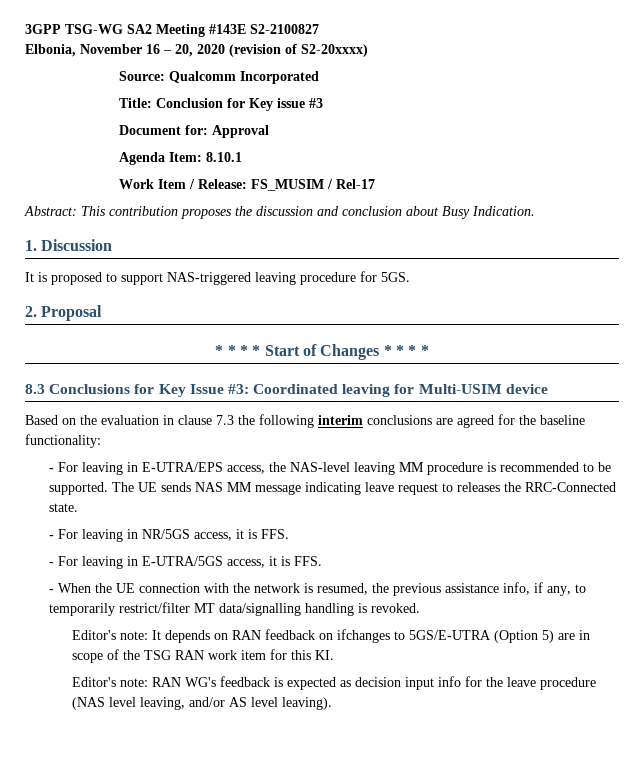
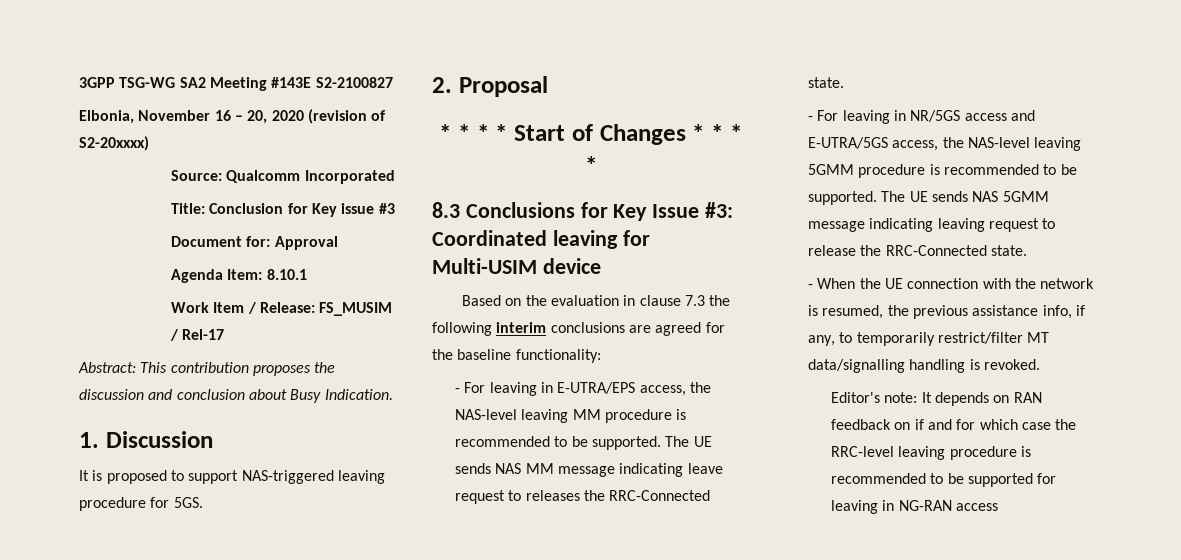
[193,529,289,541] [48,556,322,569] access, it is FFS. // - For leaving in E-UTRA/5GS access, it is FFS. -> [964,110,1035,121] [808,137,1082,151] [808,164,1077,178] [808,191,1049,205] [808,218,1056,232] [808,245,1027,256] access and E-UTRA/5GS access, the NAS-level leaving 5GMM procedure is recommended to be supported. The UE sends NAS 5GMM message indicating leaving request to release the RRC-Connected state.
[337,629,591,643] [72,649,335,663] [72,676,597,690] [72,697,333,710] ifchanges to 5GS/E-UTRA (Option 5) are in scope of the TSG RAN work item for this KI. // Editor's note: RAN WG's feedback is expected as decision input info for the leave procedure (NAS level leaving, and/or AS level leaving). -> [914,419,1077,430] [831,446,1031,460] [831,473,1057,487] [831,500,998,514] if and for which case the RRC-level leaving procedure is recommended to be supported for leaving in NG-RAN access

